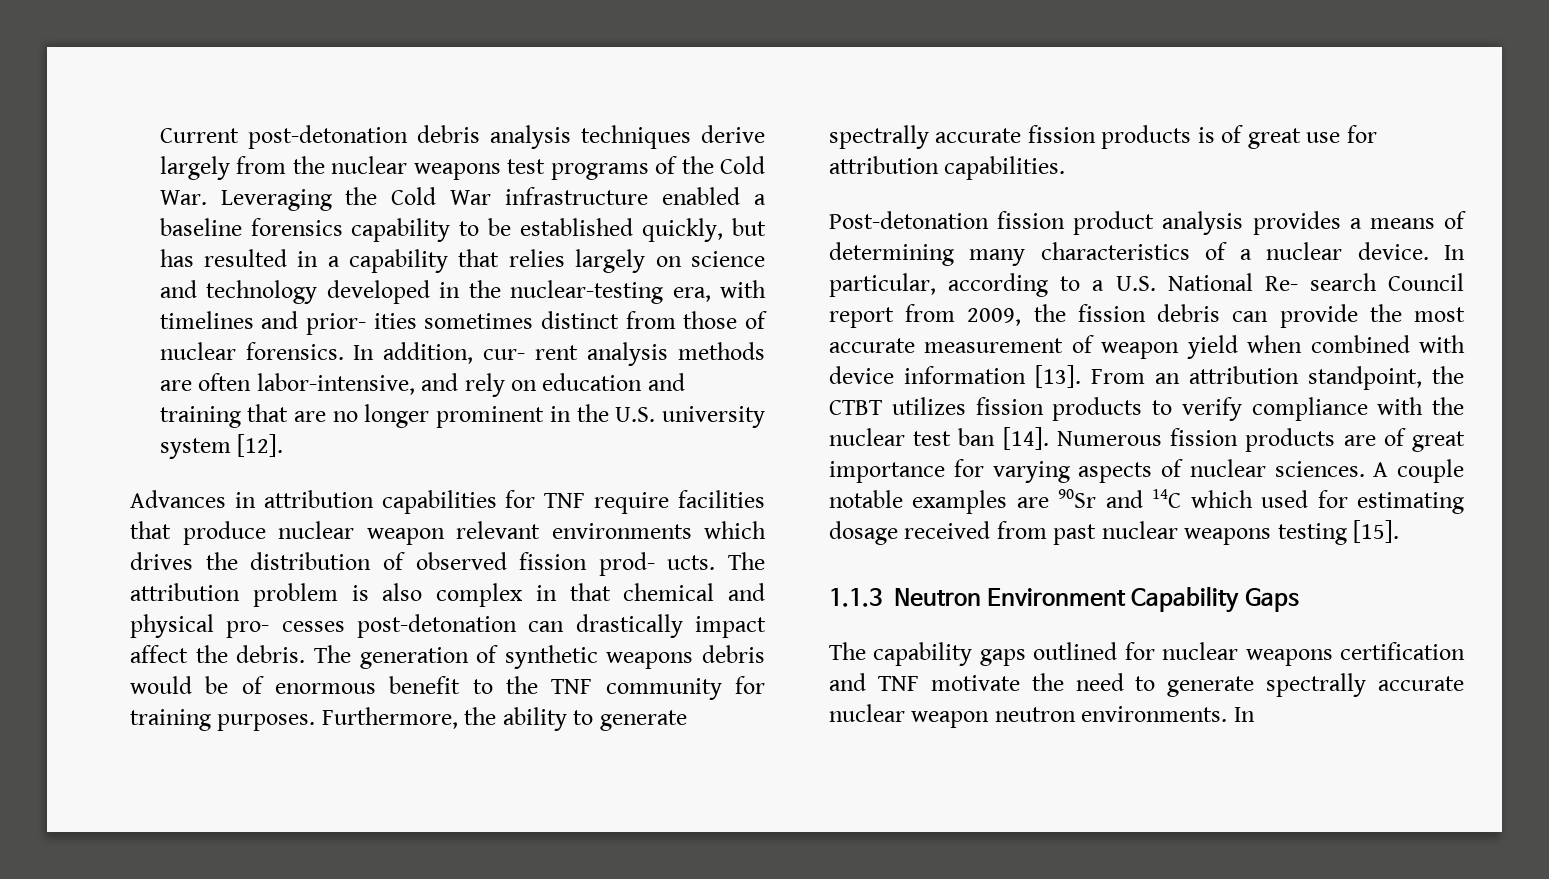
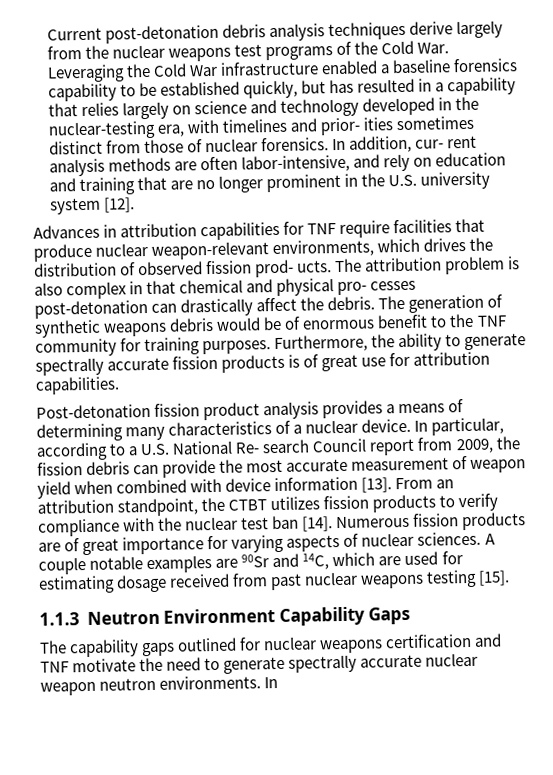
[366,521,692,545] weapon relevant environments -> [151,239,375,260] weapon-relevant environments,
[695,616,766,638] impact -> (254, 307) none
[1152,489,1253,508] 14C which -> [302,552,402,570] 14C, which are

